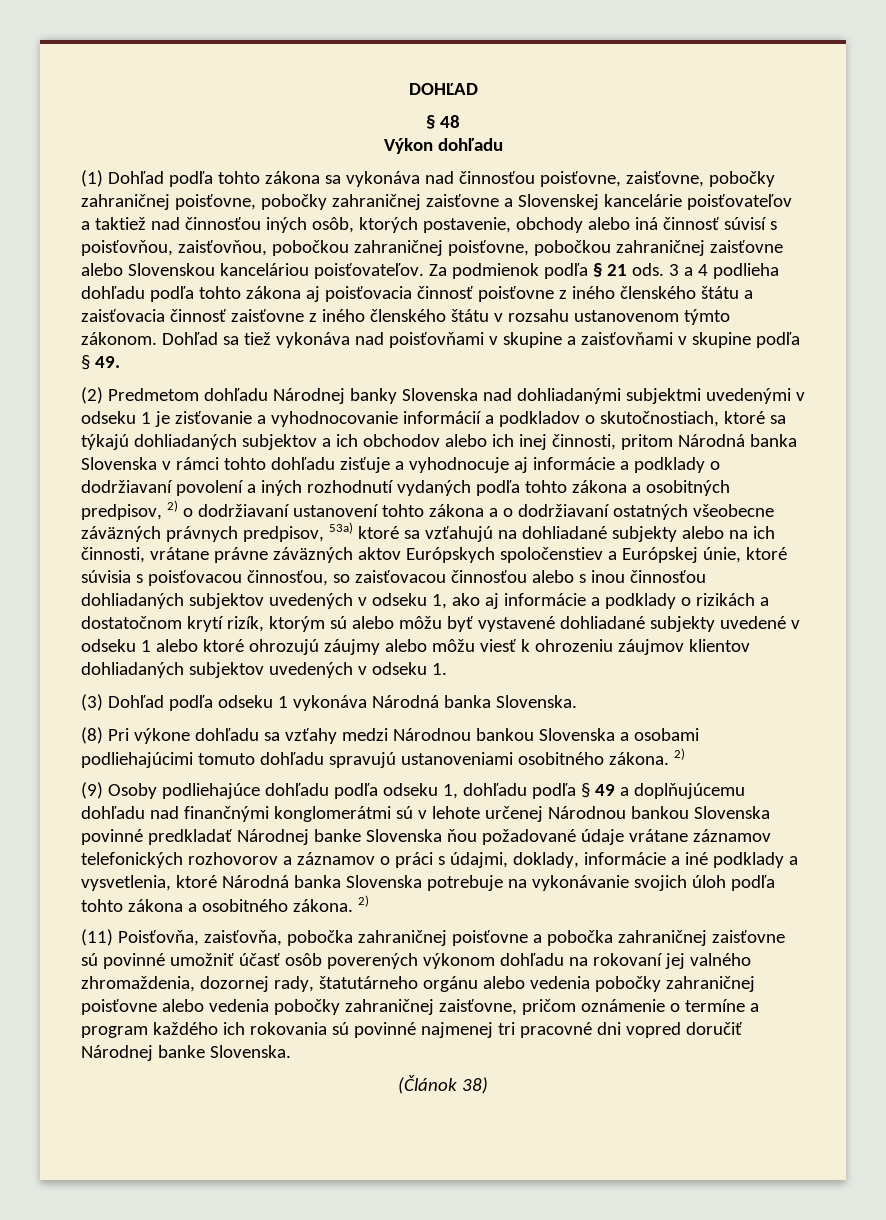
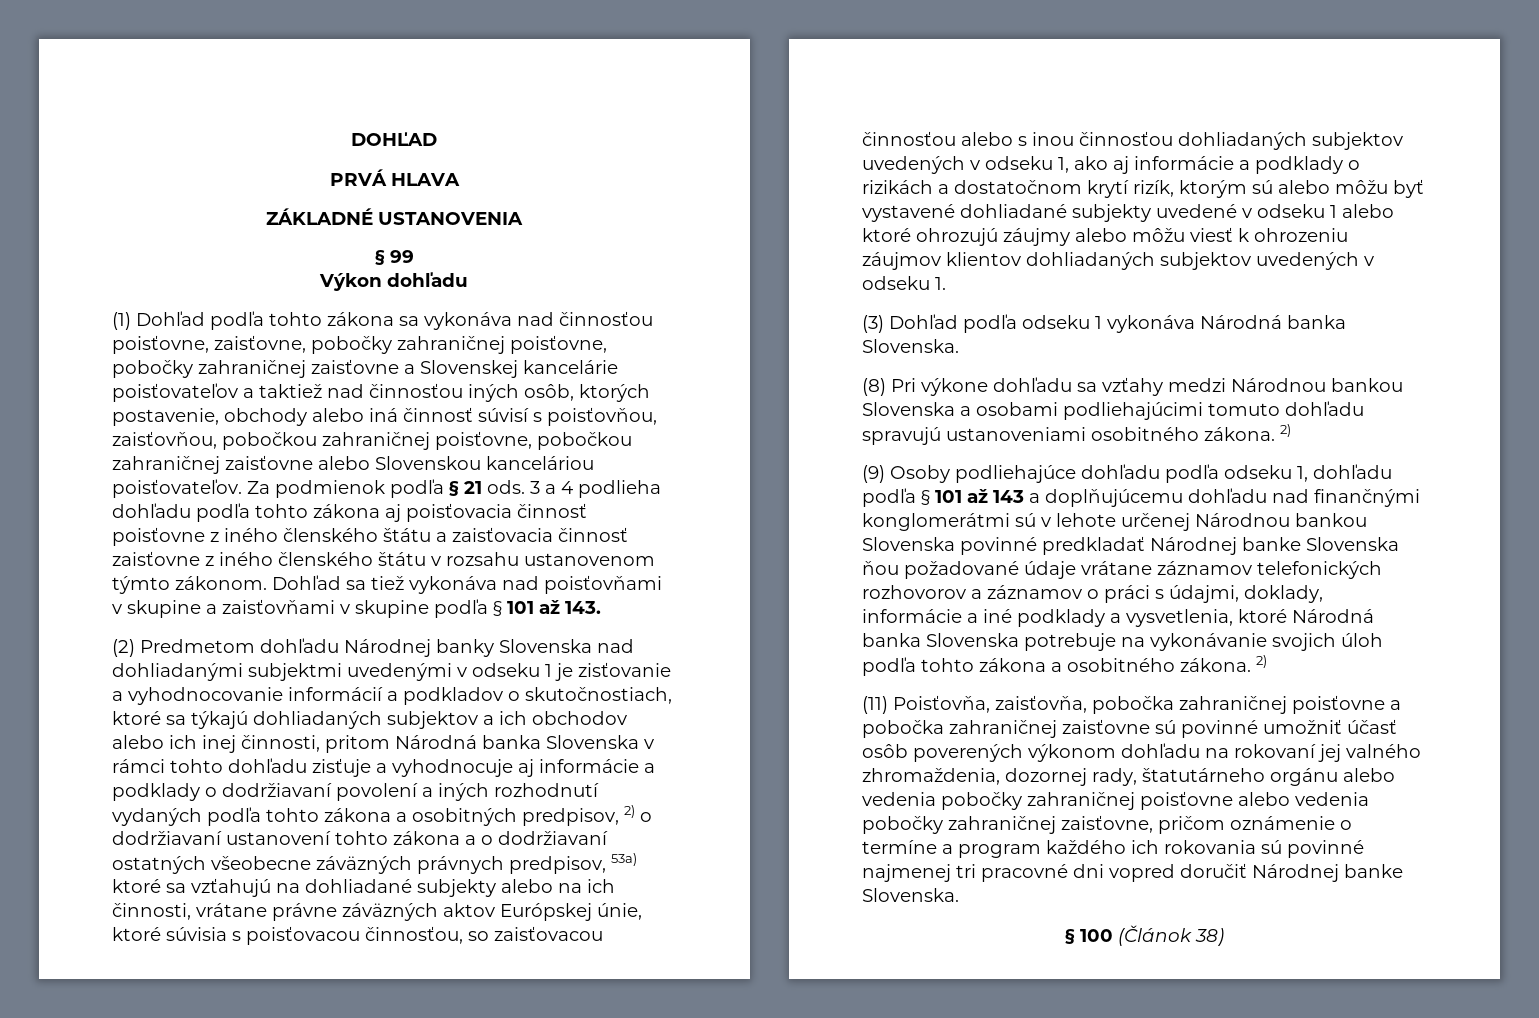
[426,115,460,129] // § 48 -> [329,169,460,186] [266,208,523,225] [374,250,414,265] // PRVÁ HLAVA // ZÁKLADNÉ USTANOVENIA // § 99
[94,356,120,368] 49. -> [507,600,601,614] 101 až 143.
[405,547,617,563] Európskych spoločenstiev a -> (495, 910) none
[594,784,615,796] 49 -> [935,489,1024,503] 101 až 143
(291, 1051) none -> [1064,929,1113,944] § 100

